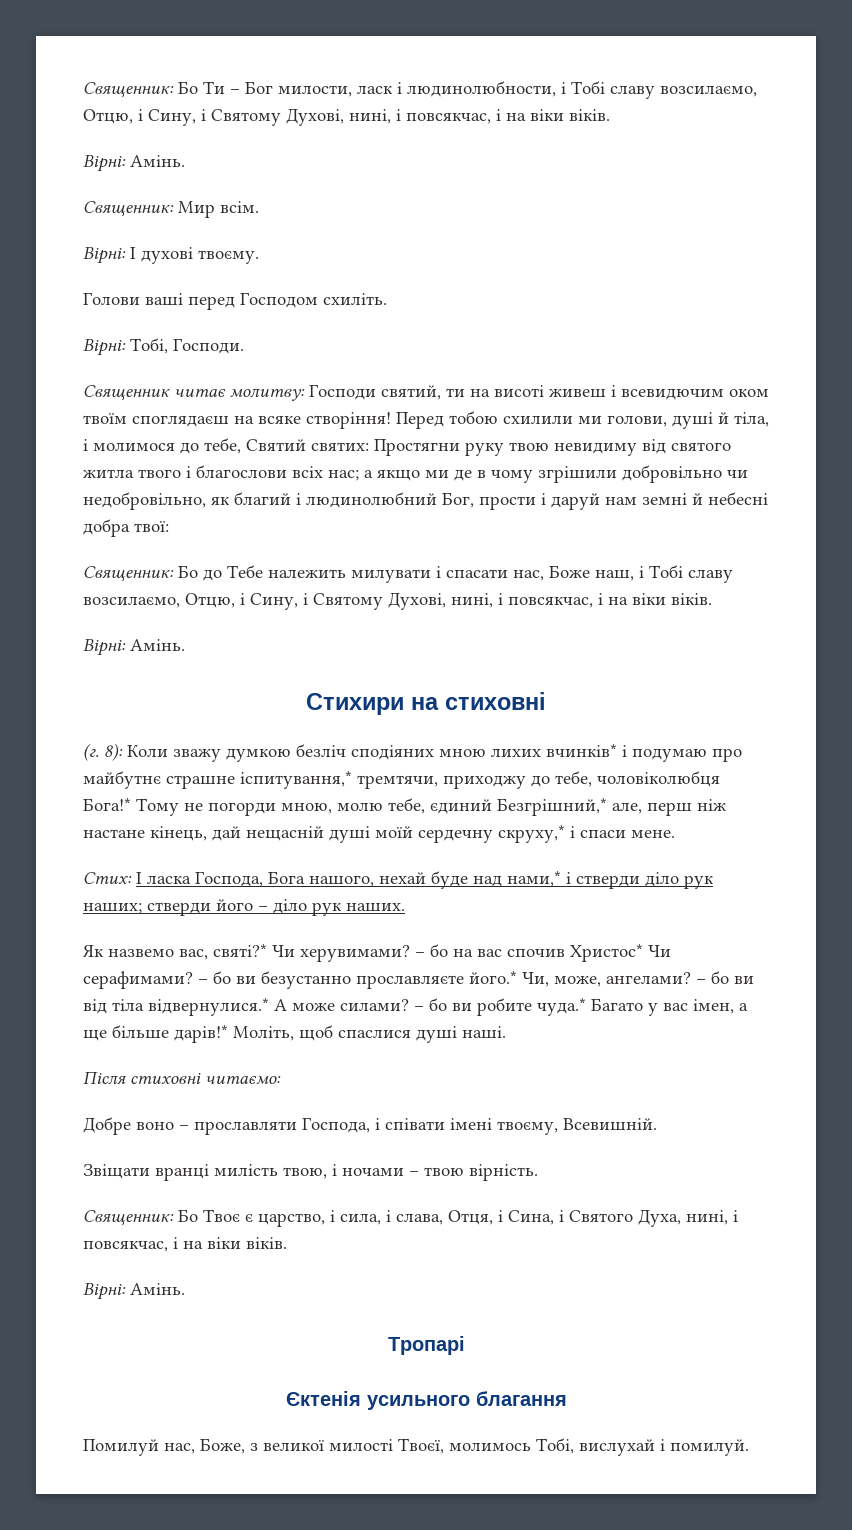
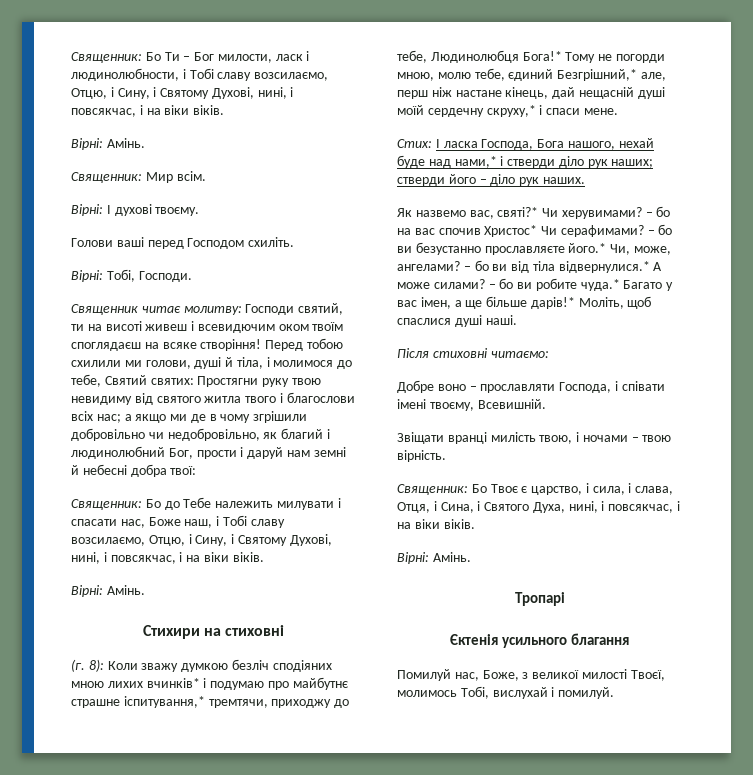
[597,771,720,787] чоловіколюбця -> [430,50,519,63] Людинолюбця

